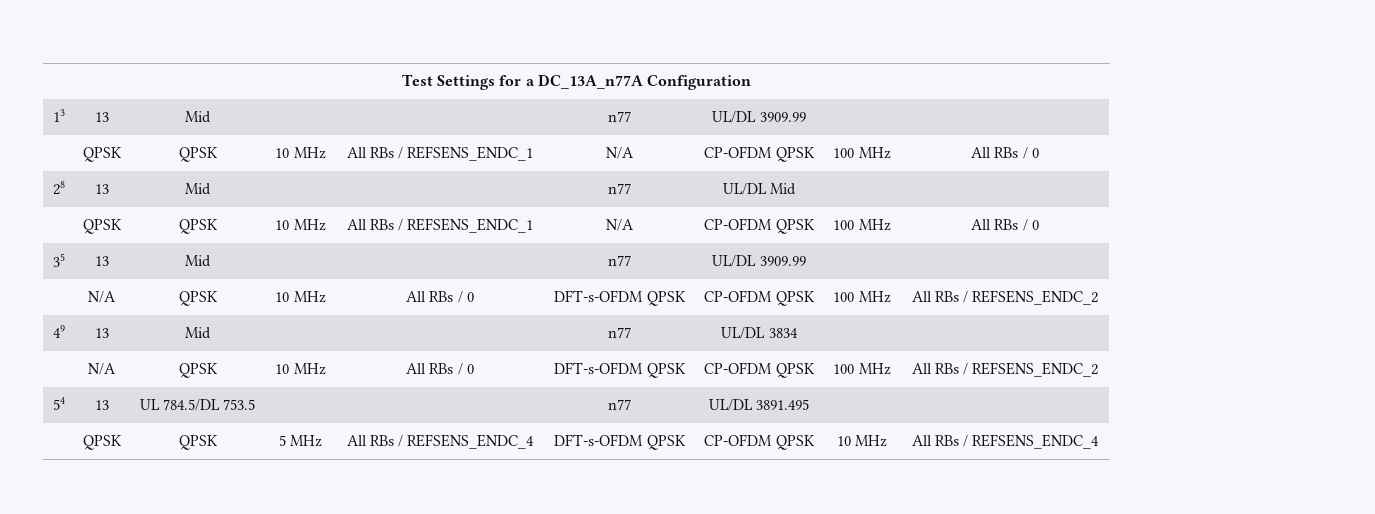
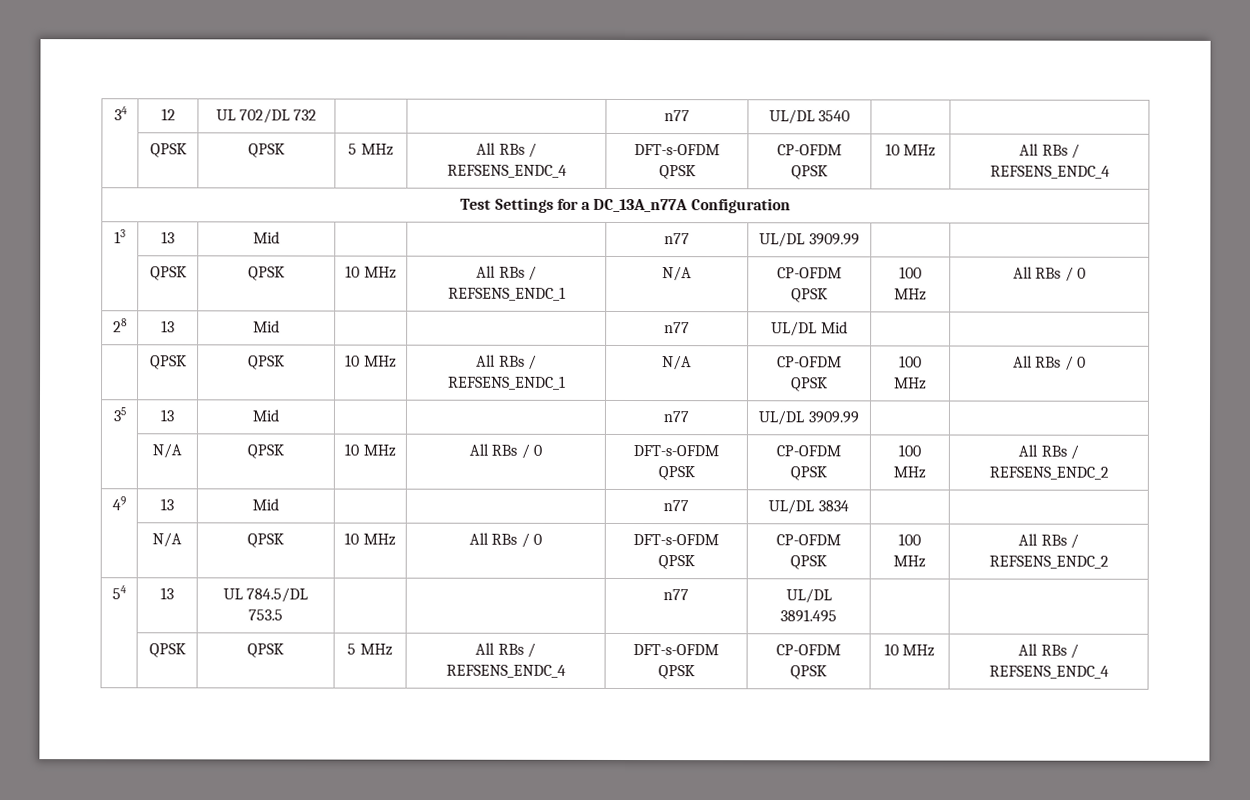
(401, 80) none -> [113,106,128,121] [160,108,176,121] [215,108,318,124] [664,110,690,122] [768,109,851,125] [149,143,187,158] [247,143,285,158] [348,143,394,156] [476,142,537,158] [446,164,567,178] [634,144,720,156] [658,165,696,180] [777,144,842,156] [791,165,828,180] [884,143,937,157] [1019,143,1080,159] [989,165,1110,179] 34 | 12 | UL 702/DL 732 | | | n77 | UL/DL 3540 | | // | QPSK | QPSK | 5 MHz | All RBs / REFSENS_ENDC_4 | DFT-s-OFDM QPSK | CP-OFDM QPSK | 10 MHz | All RBs / REFSENS_ENDC_4 //

